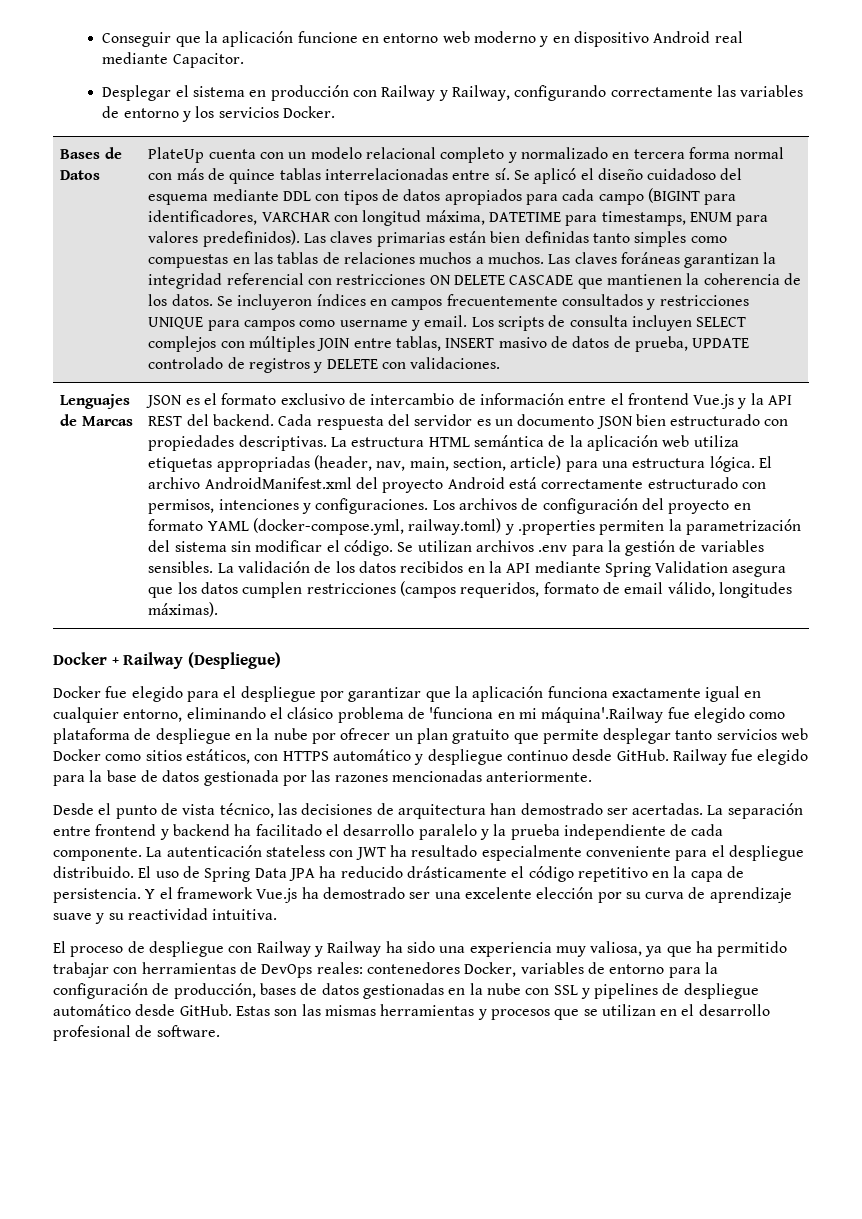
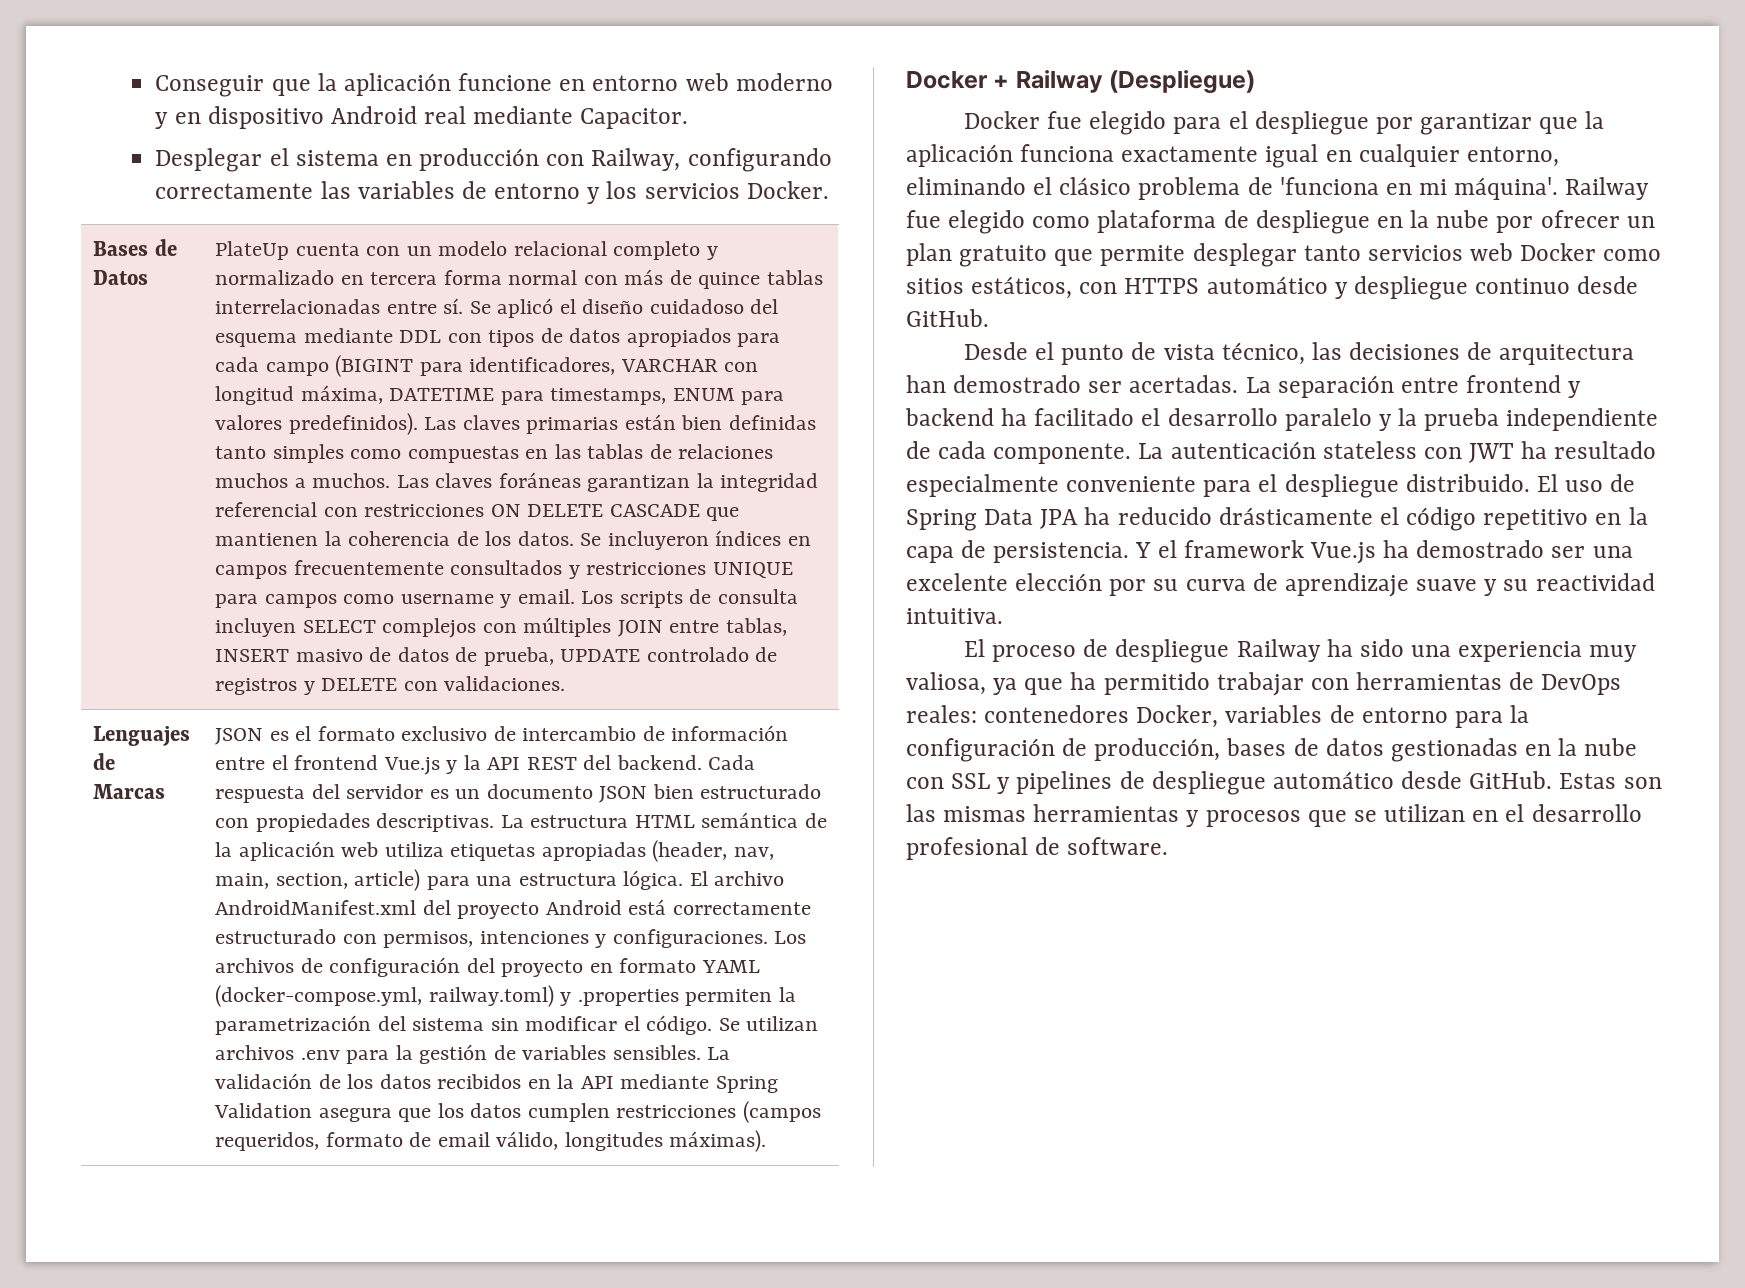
[381,85,448,101] Railway y -> (585, 160) none
[216,456,310,472] appropriadas -> [541,842,646,861] apropiadas
[541,707,664,723] máquina'.Railway -> [1454,177,1650,200] máquina'. Railway
[672,749,809,765] [53,770,593,786] Railway fue elegido para la base de datos gestionada por las razones mencionadas anteriormente. -> (989, 318) none
[228,941,323,957] con Railway y -> (1230, 651) none

